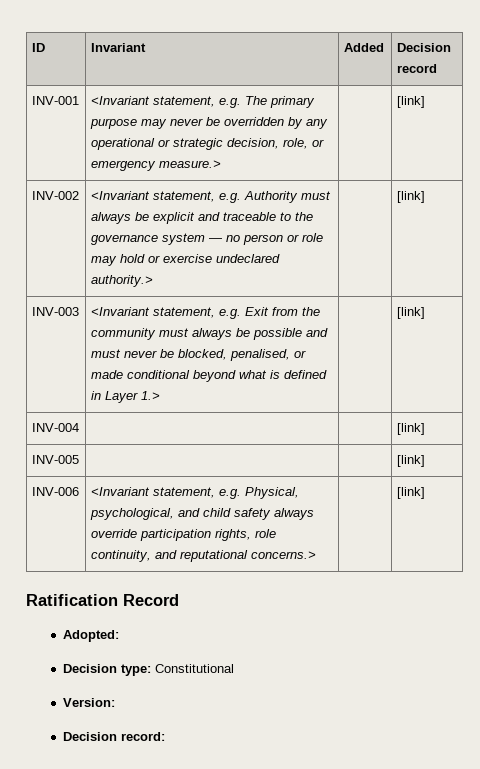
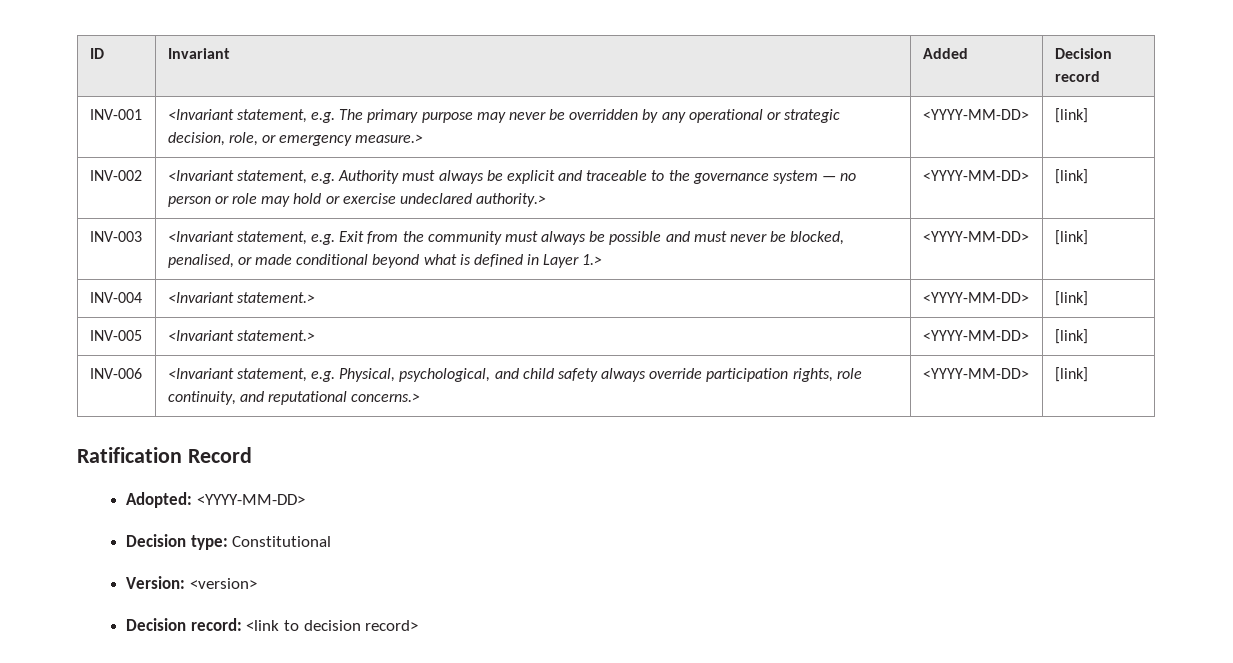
(221, 164) none -> [922,109,1029,120] <YYYY-MM-DD>
(153, 281) none -> [922,170,1029,181] <YYYY-MM-DD>
(160, 395) none -> [922,231,1029,242] <YYYY-MM-DD>
(79, 427) | -> [167,292,315,303] [922,292,1029,303] <Invariant statement.> | <YYYY-MM-DD>
(79, 459) | -> [167,330,315,341] [922,330,1029,341] <Invariant statement.> | <YYYY-MM-DD>
(316, 555) none -> [922,368,1029,379] <YYYY-MM-DD>
(120, 636) none -> [196,494,305,505] <YYYY-MM-DD>
(116, 702) none -> [189,578,257,589] <version>
(166, 736) none -> [246,620,419,631] <link to decision record>

